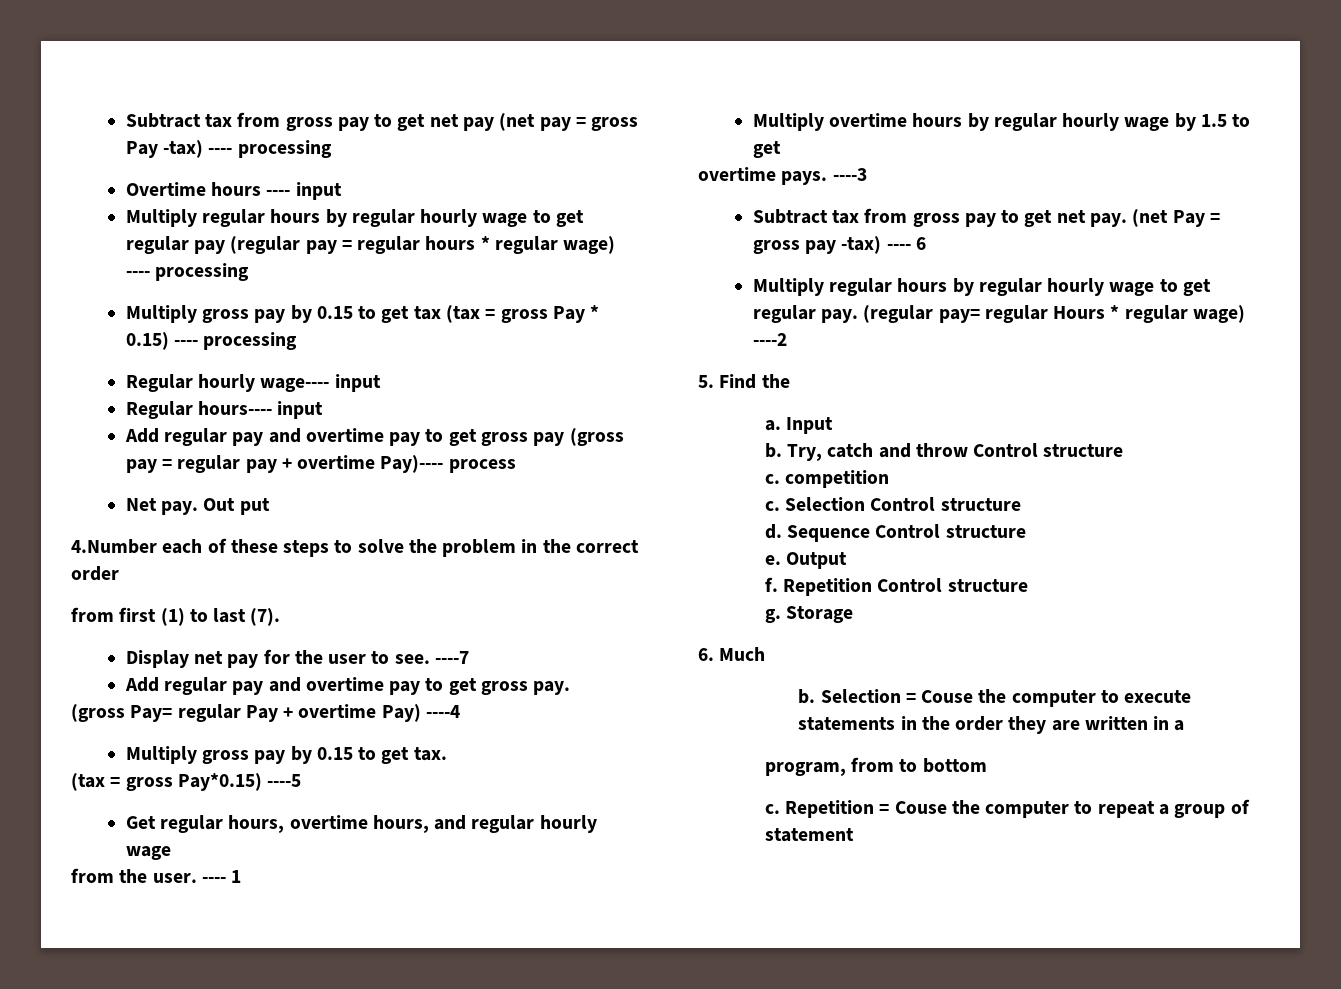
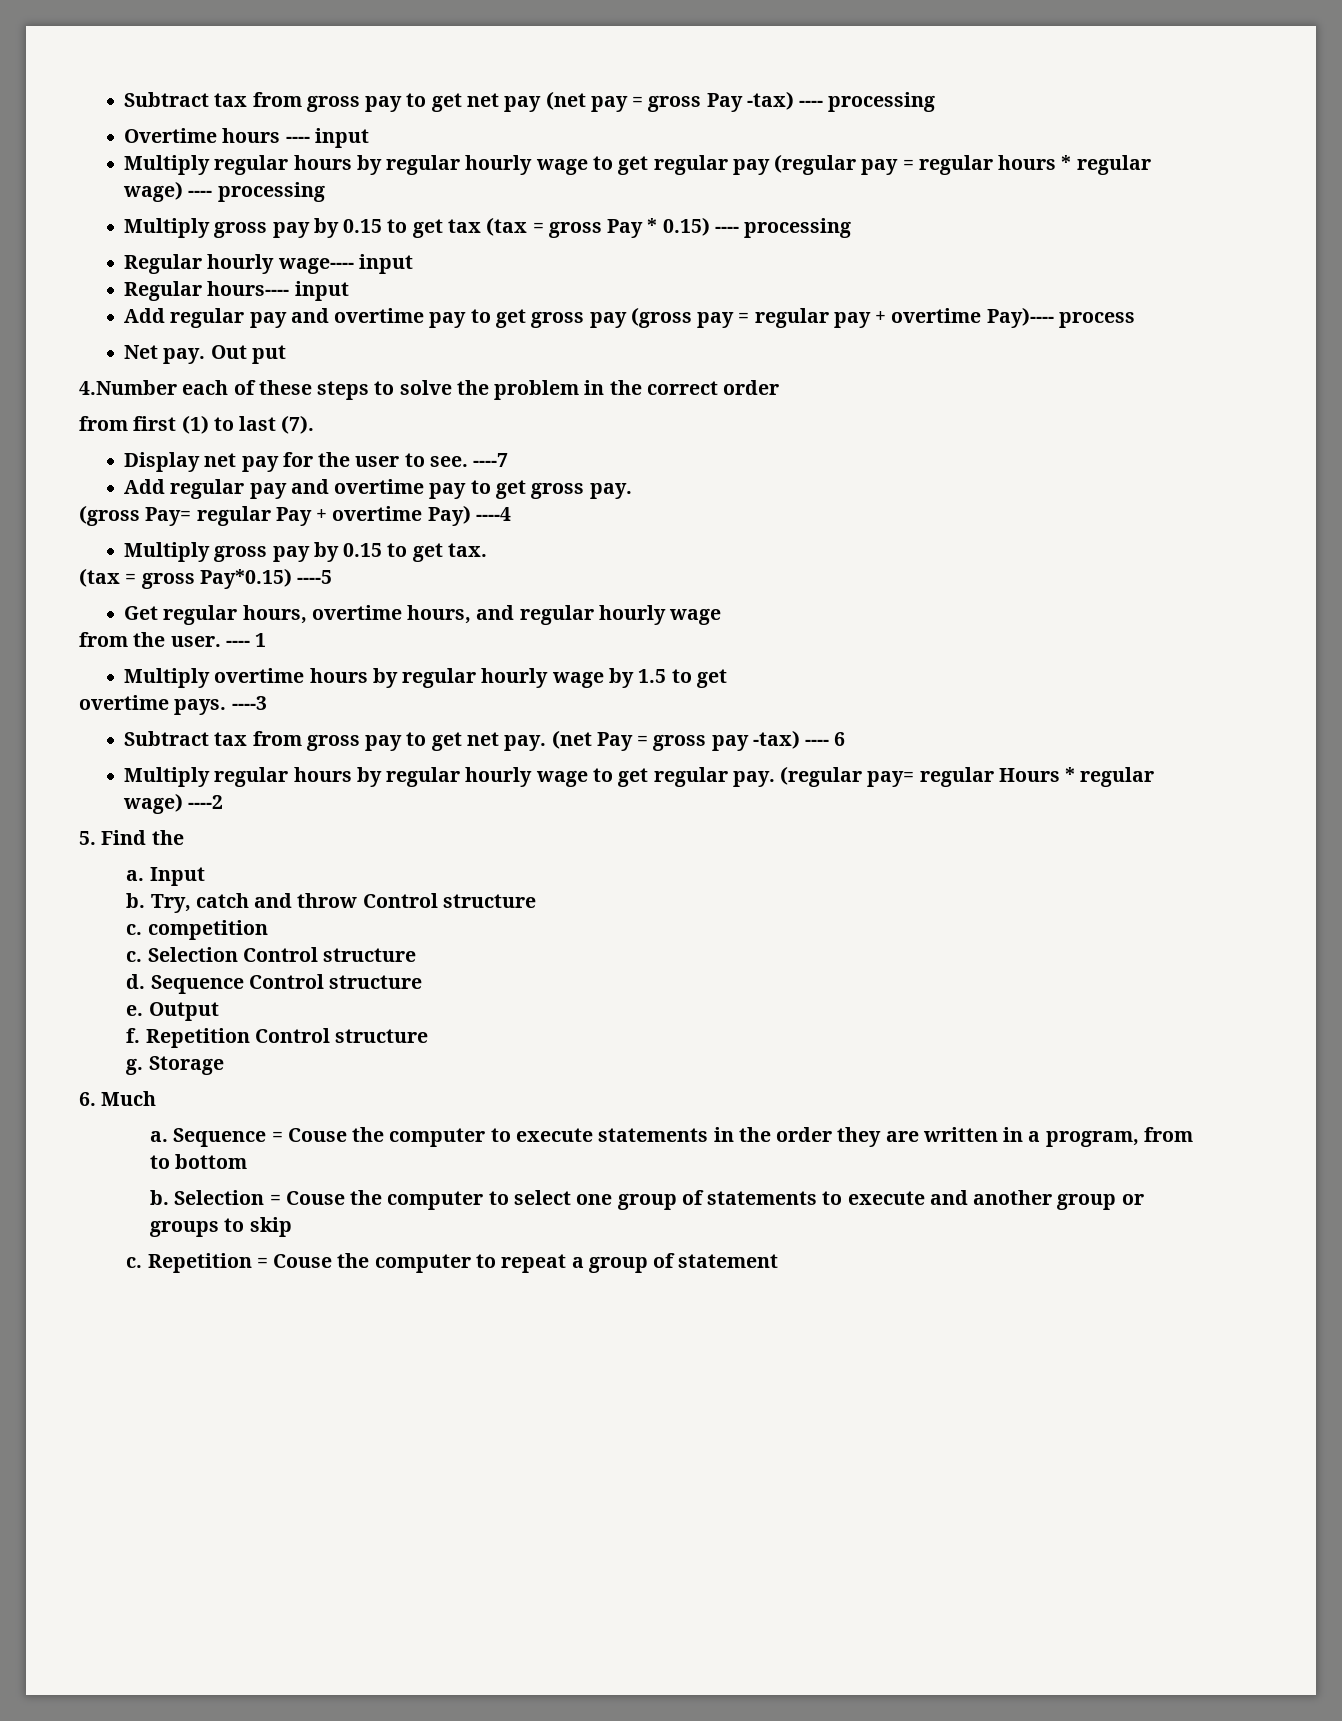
[798,689,901,704] b. Selection -> [150,1128,267,1147] a. Sequence
(1185, 725) // -> (1041, 1136) none
(987, 765) none -> [150,1190,1144,1210] [150,1217,292,1237] // b. Selection = Couse the computer to select one group of statements to execute and another group or groups to skip

